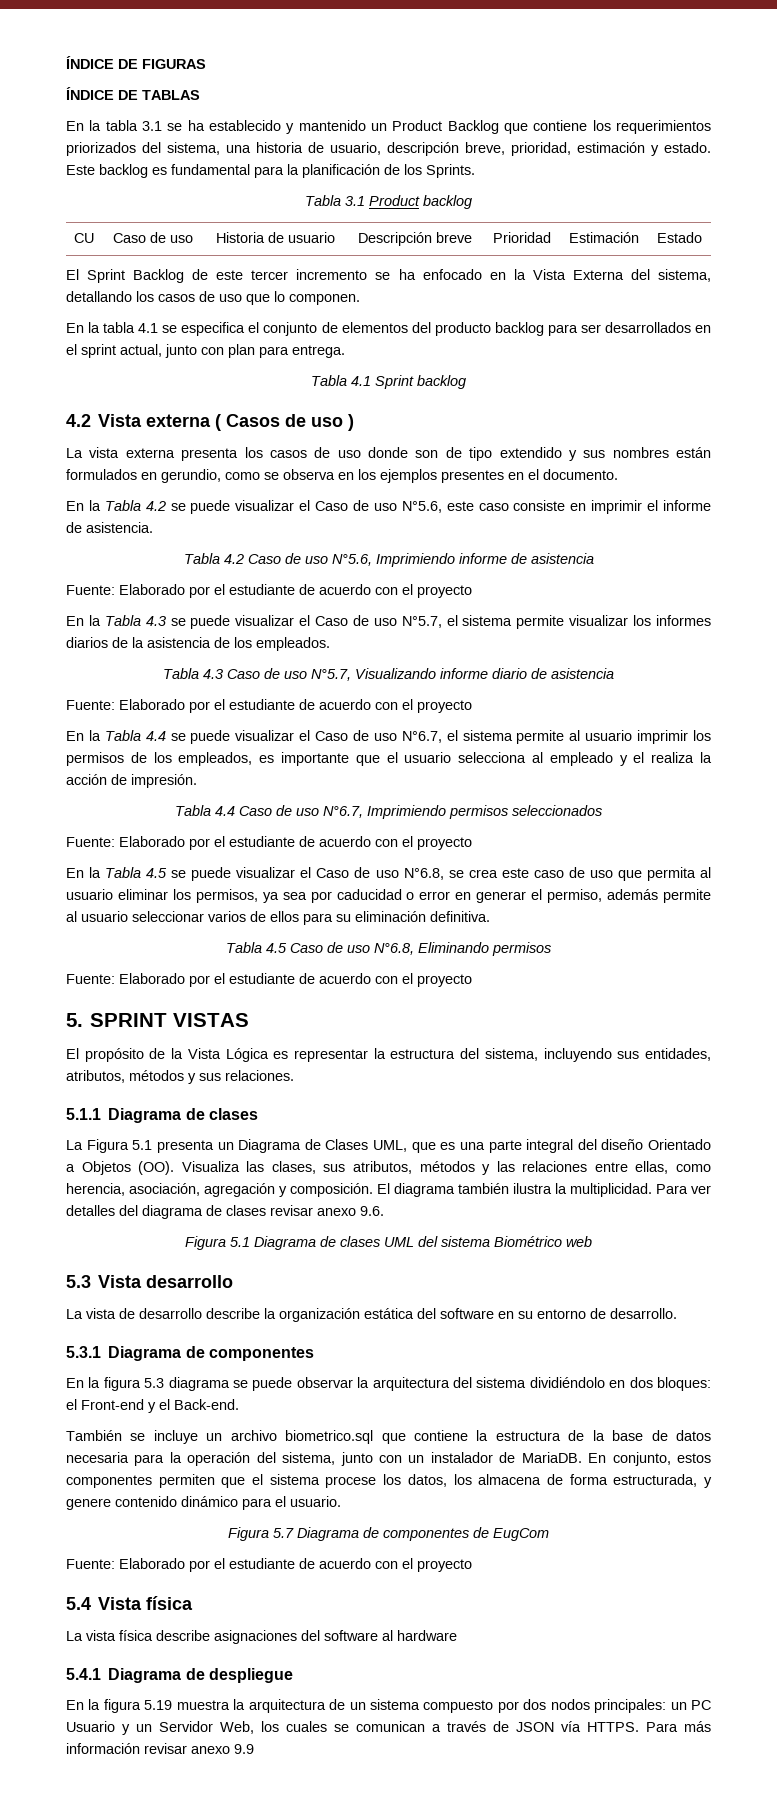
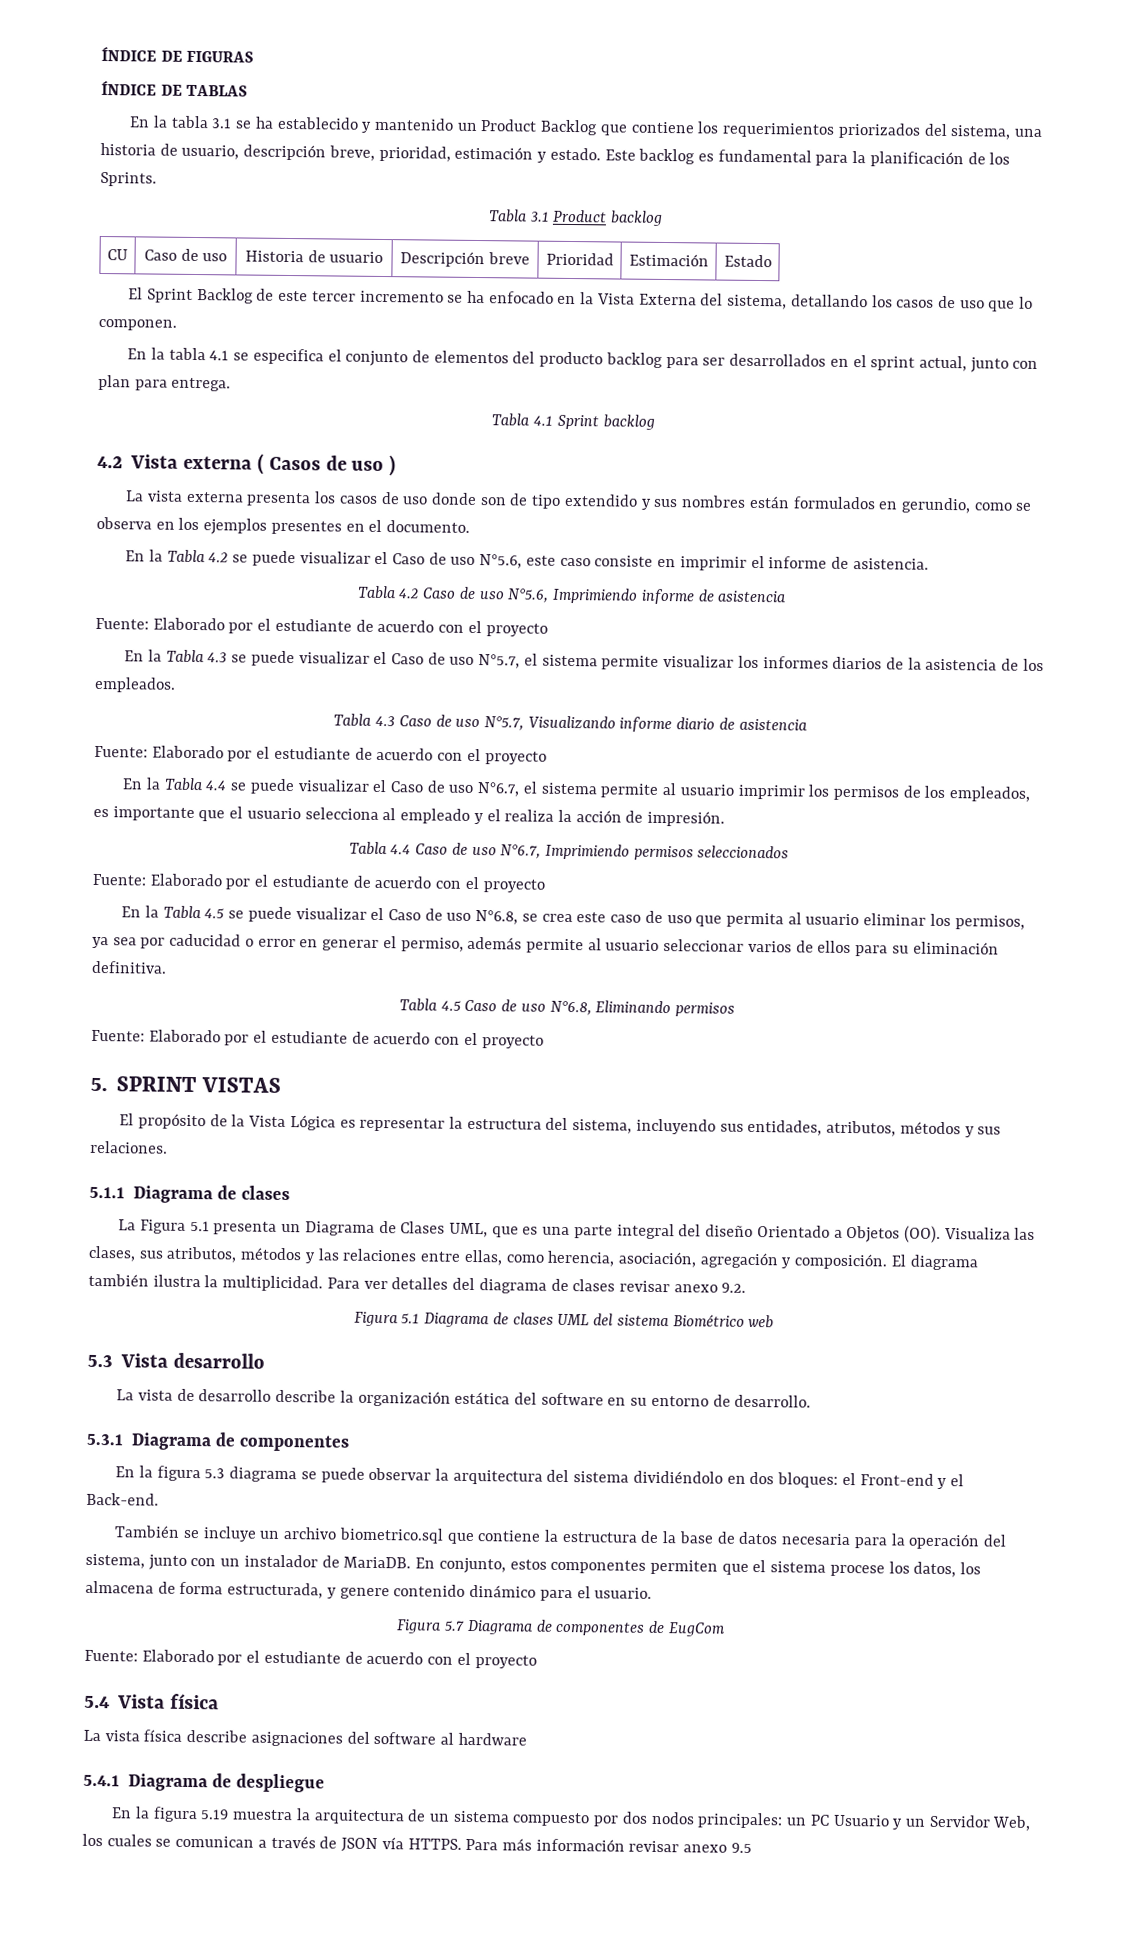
[360,1206,384,1216] 9.6. -> [721,1282,747,1293] 9.2.
[234,1744,254,1754] 9.9 -> [730,1842,752,1854] 9.5

